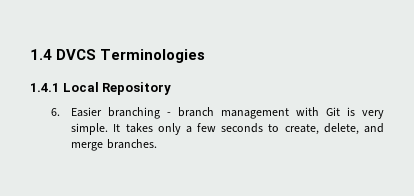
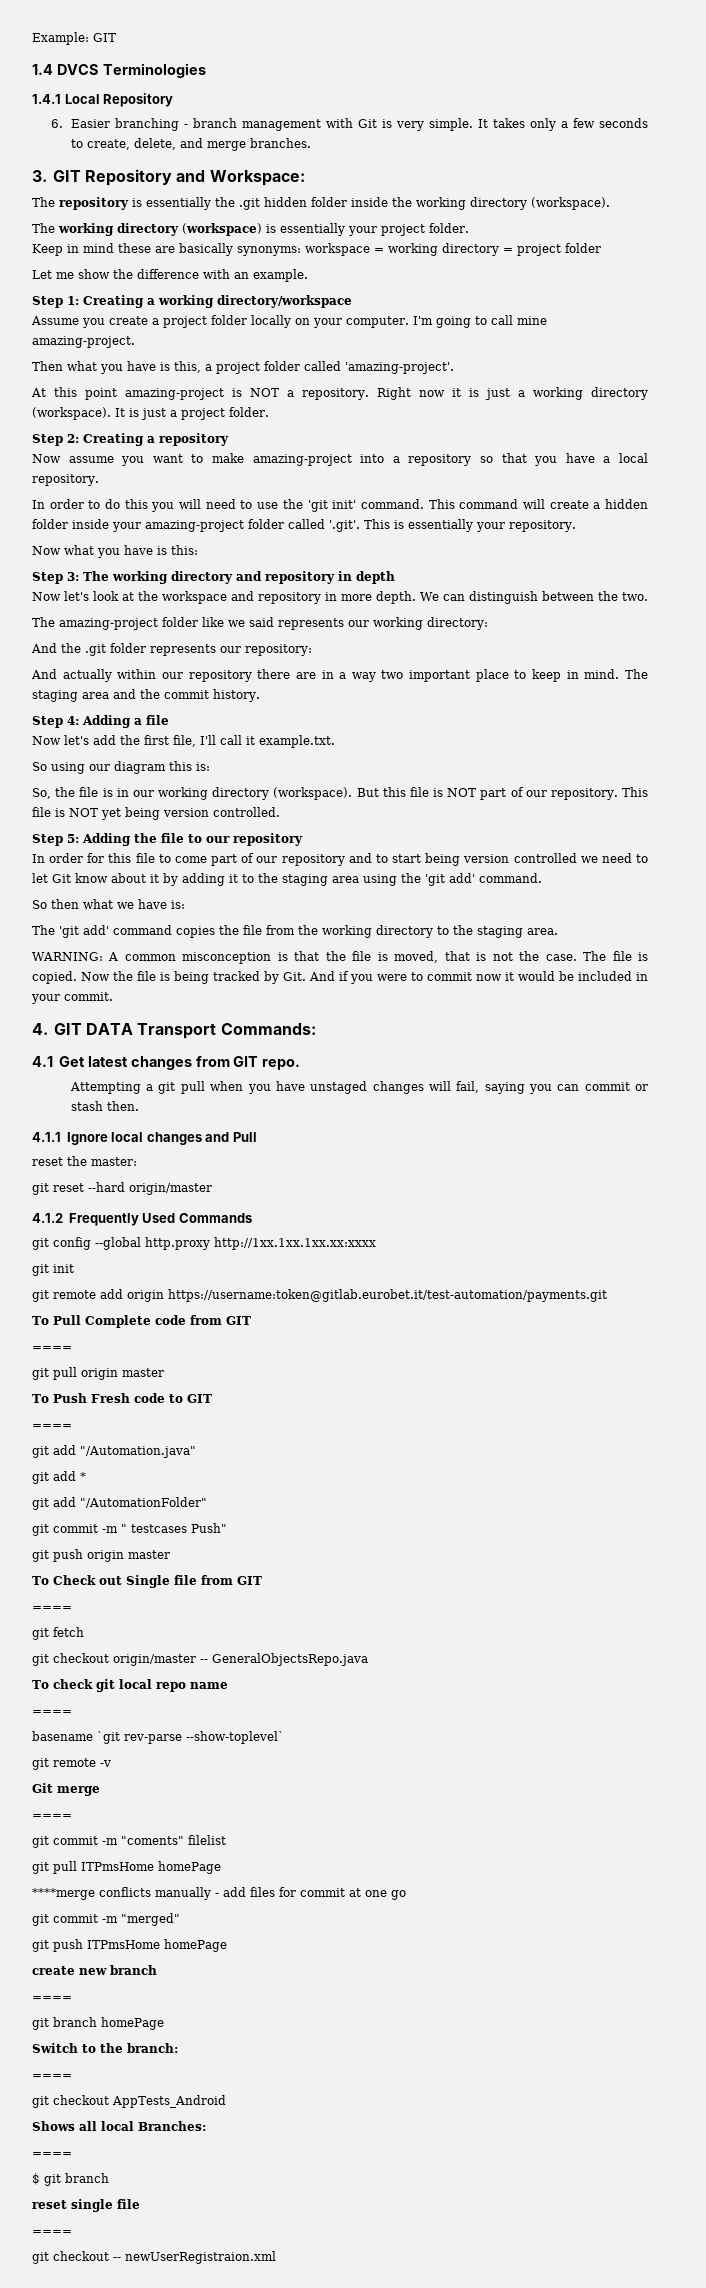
(30, 54) none -> [32,32,116,45] Example: GIT //
(157, 144) none -> [32,169,305,186] [32,197,610,210] [32,223,469,236] [32,243,601,256] [32,269,308,282] [32,295,352,308] [31,315,547,328] [32,336,135,348] [32,361,454,374] [31,387,648,400] [32,407,269,420] [32,433,229,446] [32,453,649,466] [32,474,99,486] [32,499,648,512] [32,519,576,532] [32,545,198,558] [32,571,395,584] [32,591,648,604] [32,617,488,630] [31,643,312,656] [31,669,648,682] [32,689,260,702] [32,715,169,728] [32,735,335,748] [32,761,210,774] [32,787,648,800] [32,807,280,820] [32,833,303,846] [32,853,648,866] [32,873,542,886] [32,899,185,909] [32,925,558,938] [32,951,649,964] [32,971,648,984] [31,992,113,1004] [32,1023,316,1039] [32,1056,301,1070] [69,1081,649,1094] [70,1101,139,1111] [32,1132,257,1145] [32,1156,137,1166] [32,1182,212,1195] [32,1213,252,1226] [32,1237,376,1250] [32,1264,74,1276] [32,1289,607,1302] [32,1315,251,1328] [32,1346,72,1351] [32,1367,164,1380] [32,1393,212,1403] [32,1424,72,1429] [32,1445,196,1458] [32,1471,86,1484] [32,1497,207,1510] [32,1523,227,1536] [32,1549,170,1562] [32,1575,262,1588] [32,1606,72,1611] [32,1627,84,1640] [32,1653,368,1666] [32,1679,228,1692] [32,1710,72,1715] [32,1731,284,1744] [32,1758,111,1770] [32,1783,100,1796] [32,1814,72,1819] [32,1835,226,1848] [32,1861,221,1874] [32,1887,406,1900] [32,1913,180,1926] [32,1939,227,1952] [32,1965,157,1975] [32,1996,72,2001] [32,2017,164,2030] [32,2043,178,2053] [32,2074,72,2079] [32,2095,226,2108] [32,2121,206,2131] [32,2152,72,2157] [32,2173,109,2186] [32,2199,140,2212] [32,2230,72,2235] [32,2251,276,2264] // 3. GIT Repository and Workspace: // The repository is essentially the .git hidden folder inside the working directory (workspace). // The working directory (workspace) is essentially your project folder. // Keep in mind these are basically synonyms: workspace = working directory = project folder // Let me show the difference with an example. // Step 1: Creating a working directory/workspace // Assume you create a project folder locally on your computer. I'm going to call mine amazing-project. // Then what you have is this, a project folder called 'amazing-project'. // At this point amazing-project is NOT a repository. Right now it is just a working directory (workspace). It is just a project folder. // Step 2: Creating a repository // Now assume you want to make amazing-project into a repository so that you have a local repository. // In order to do this you will need to use the 'git init' command. This command will create a hidden folder inside your amazing-project folder called '.git'. This is essentially your repository. // Now what you have is this: // Step 3: The working directory and repository in depth // Now let's look at the workspace and repository in more depth. We can distinguish between the two. // The amazing-project folder like we said represents our working directory: // And the .git folder represents our repository: // And actually within our repository there are in a way two important place to keep in mind. The staging area and the commit history. // Step 4: Adding a file // Now let's add the first file, I'll call it example.txt. // So using our diagram this is: // So, the file is in our working directory (workspace). But this file is NOT part of our repository. This file is NOT yet being version controlled. // Step 5: Adding the file to our repository // In order for this file to come part of our repository and to start being version controlled we need to let Git know about it by adding it to the staging area using the 'git add' command. // So then what we have is: // The 'git add' command copies the file from the working directory to the staging area. // WARNING: A common misconception is that the file is moved, that is not the case. The file is copied. Now the file is being tracked by Git. And if you were to commit now it would be included in your commit. // 4. GIT DATA Transport Commands: // 4.1 Get latest changes from GIT repo. // Attempting a git pull when you have unstaged changes will fail, saying you can commit or stash then. // 4.1.1 Ignore local changes and Pull // reset the master: // git reset --hard origin/master // 4.1.2 Frequently Used Commands // git config --global http.proxy http://1xx.1xx.1xx.xx:xxxx // git init // git remote add origin https://username:token@gitlab.eurobet.it/test-automation/payments.git // To Pull Complete code from GIT // ==== // git pull origin master // To Push Fresh code to GIT // ==== // git add "/Automation.java" // git add * // git add "/AutomationFolder" // git commit -m " testcases Push" // git push origin master // To Check out Single file from GIT // ==== // git fetch // git checkout origin/master -- GeneralObjectsRepo.java // To check git local repo name // ==== // basename `git rev-parse --show-toplevel` // git remote -v // Git merge // ==== // git commit -m "coments" filelist // git pull ITPmsHome homePage // ****merge conflicts manually - add files for commit at one go // git commit -m "merged" // git push ITPmsHome homePage // create new branch // ==== // git branch homePage // Switch to the branch: // ==== // git checkout AppTests_Android // Shows all local Branches: // ==== // $ git branch // reset single file // ==== // git checkout -- newUserRegistraion.xml

